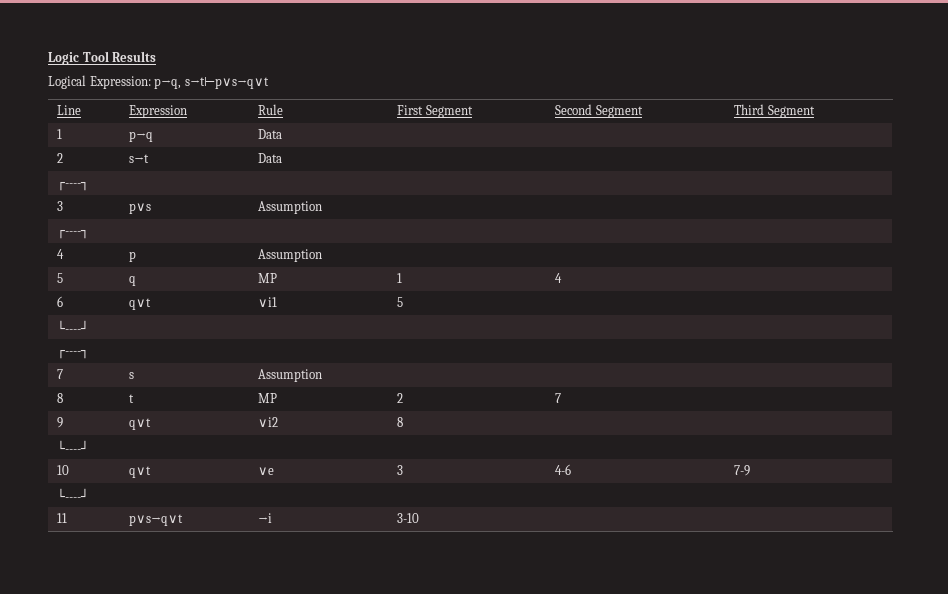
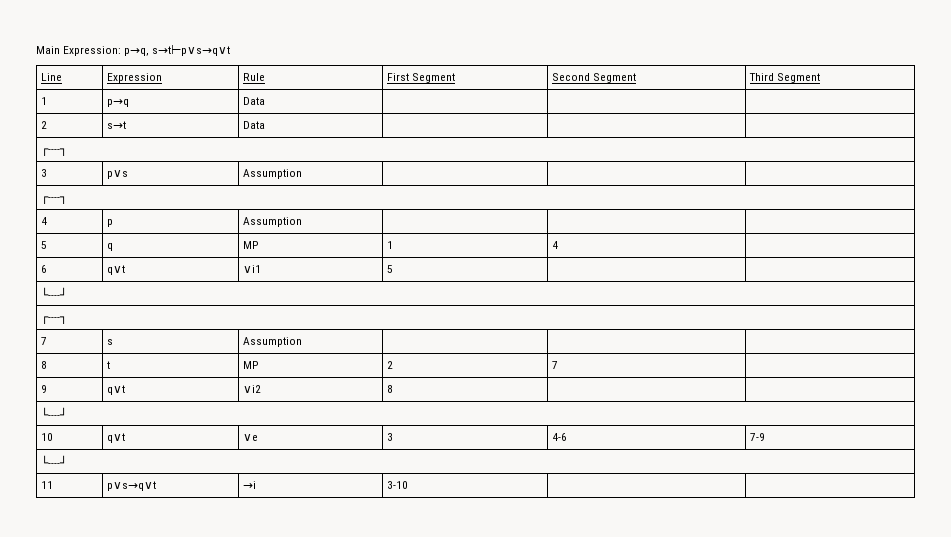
[48,51,157,65] [48,75,86,89] Logic Tool Results // Logical -> [36,46,60,54] Main

